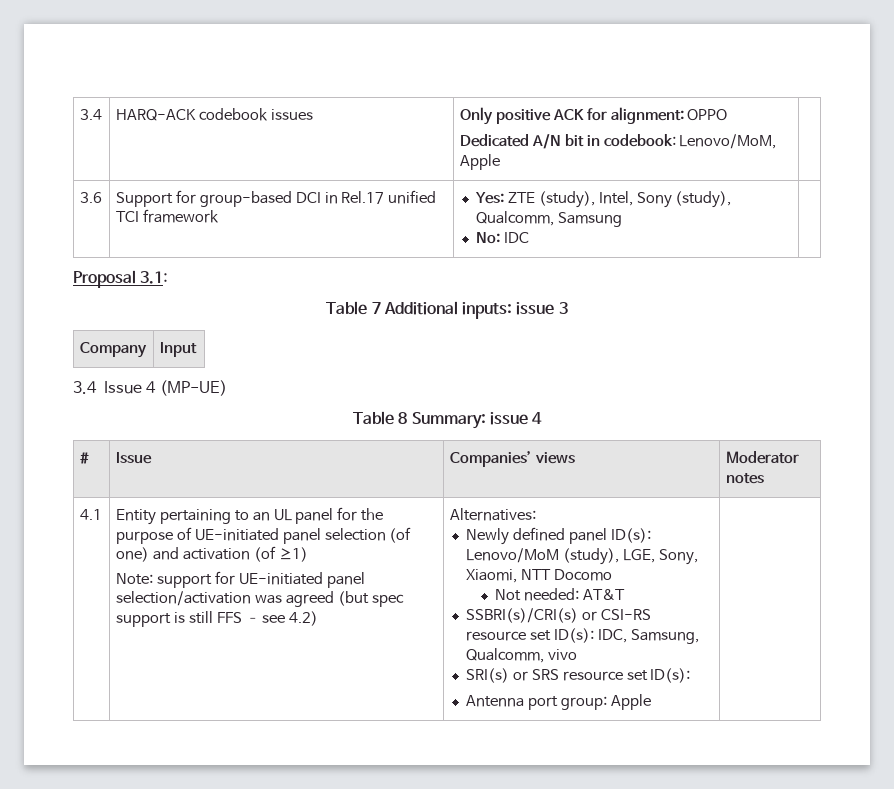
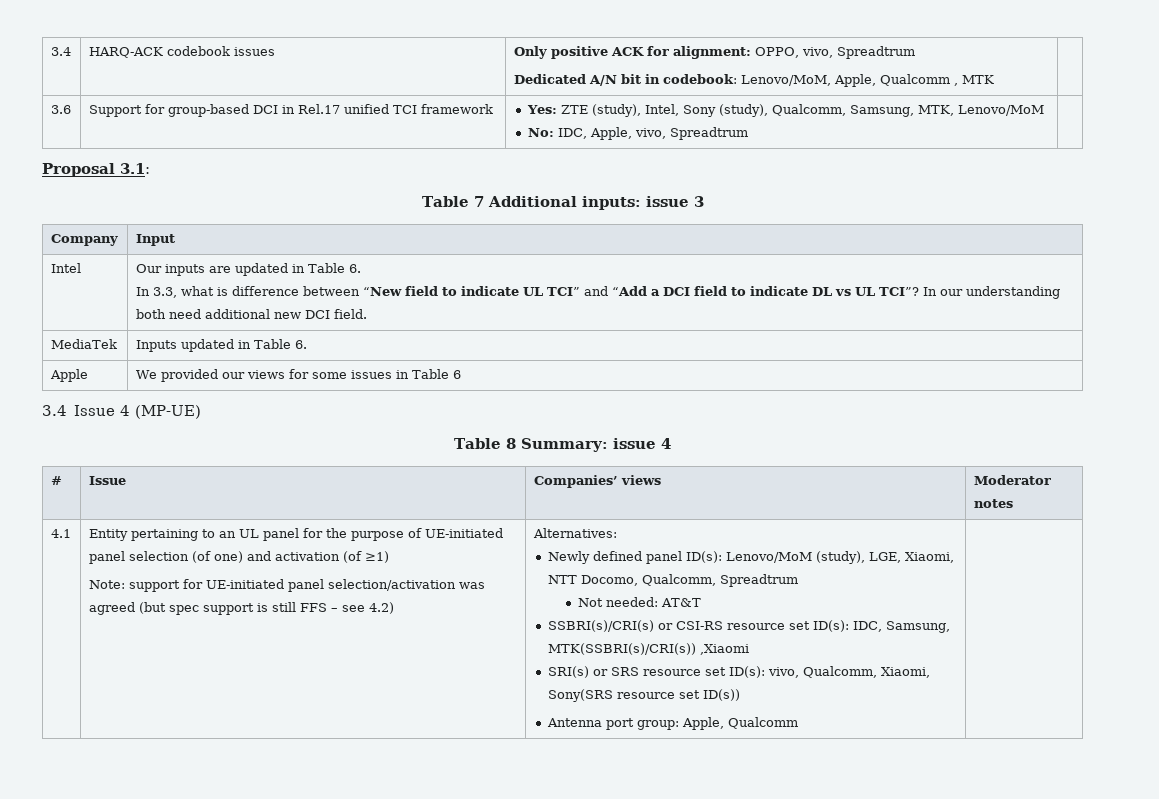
[687,109,728,121] OPPO -> [754,46,915,59] OPPO, vivo, Spreadtrum
[459,154,500,170] Apple -> [833,74,994,87] Apple, Qualcomm , MTK
[557,212,622,227] [475,232,529,244] Samsung // No: IDC -> [849,105,1044,117] [527,127,748,140] Samsung, MTK, Lenovo/MoM // No: IDC, Apple, vivo, Spreadtrum
(197, 349) none -> [50,263,81,273] [135,263,361,276] [135,286,1060,299] [135,309,367,319] [50,339,117,349] [135,339,307,352] [49,369,88,382] [135,369,461,382] // Intel | Our inputs are updated in Table 6. // In 3.3, what is difference between “New field to indicate UL TCI” and “Add a DCI field to indicate DL vs UL TCI”? In our understanding both need additional new DCI field. // MediaTek | Inputs updated in Table 6. // Apple | We provided our views for some issues in Table 6
[658,549,698,565] Sony, -> (901, 557) none
[553,569,612,581] Docomo -> [580,574,798,587] Docomo, Qualcomm, Spreadtrum
[465,648,577,663] Qualcomm, vivo -> [547,643,749,655] MTK(SSBRI(s)/CRI(s)) ,Xiaomi
(691, 675) none -> [767,666,930,678] [547,689,740,702] vivo, Qualcomm, Xiaomi, Sony(SRS resource set ID(s))
[610,694,651,710] Apple -> [681,717,798,730] Apple, Qualcomm

